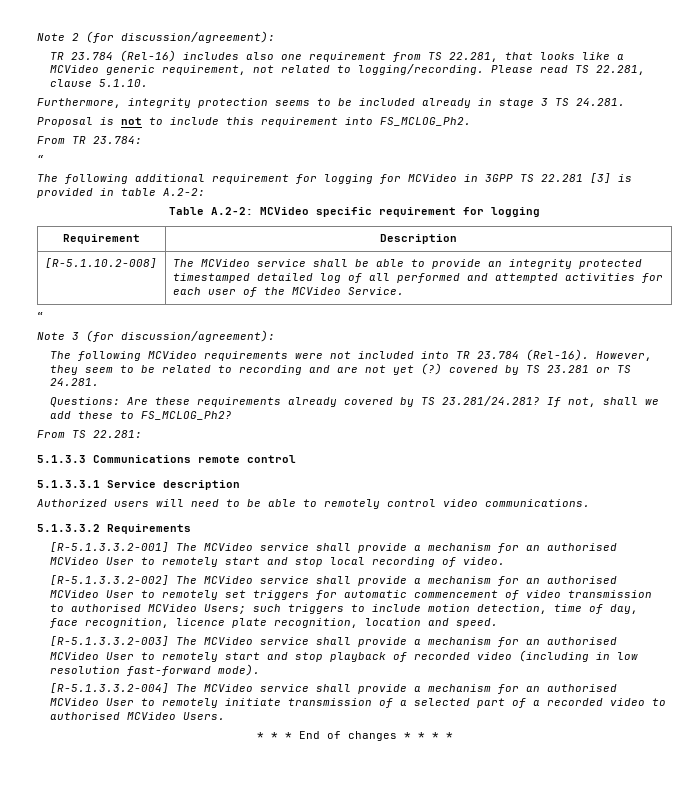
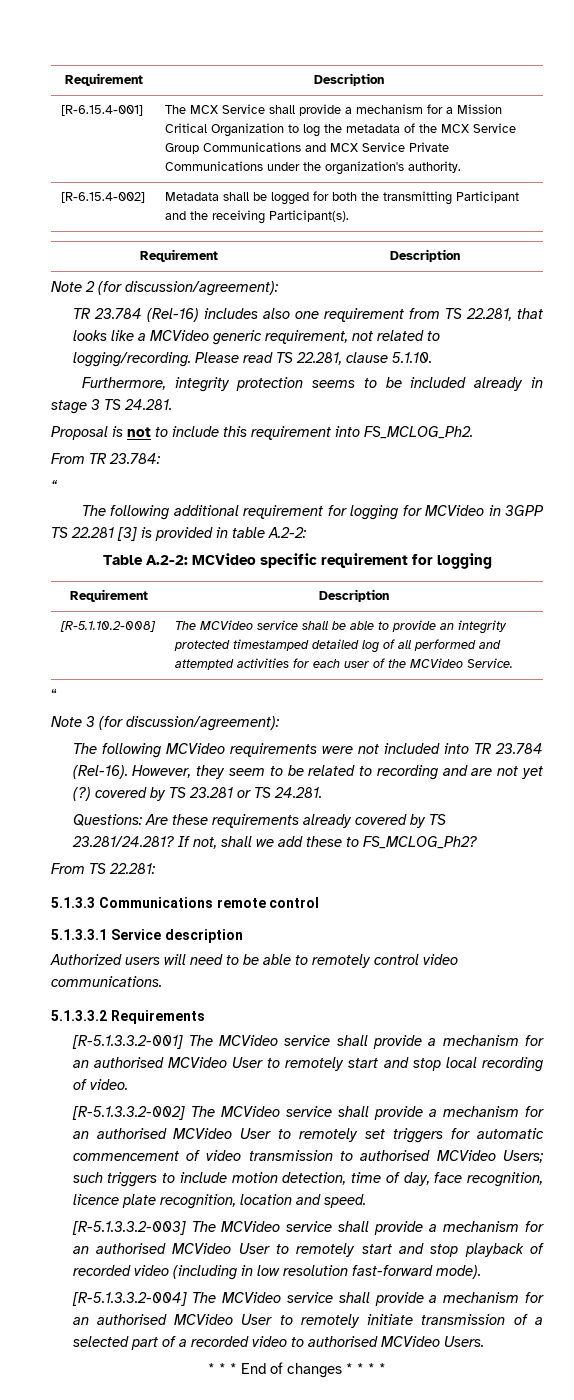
(37, 37) none -> [64,73,143,86] [314,73,384,86] [60,105,143,116] [164,104,502,116] [164,123,516,137] [164,142,449,154] [164,161,461,175] [60,192,145,203] [164,191,519,205] [164,210,349,224] [140,249,218,262] [389,249,460,262] Requirement | Description // [R-6.15.4-001] | The MCX Service shall provide a mechanism for a Mission Critical Organization to log the metadata of the MCX Service Group Communications and MCX Service Private Communications under the organization's authority. // [R-6.15.4-002] | Metadata shall be logged for both the transmitting Participant and the receiving Participant(s). // Requirement | Description //

